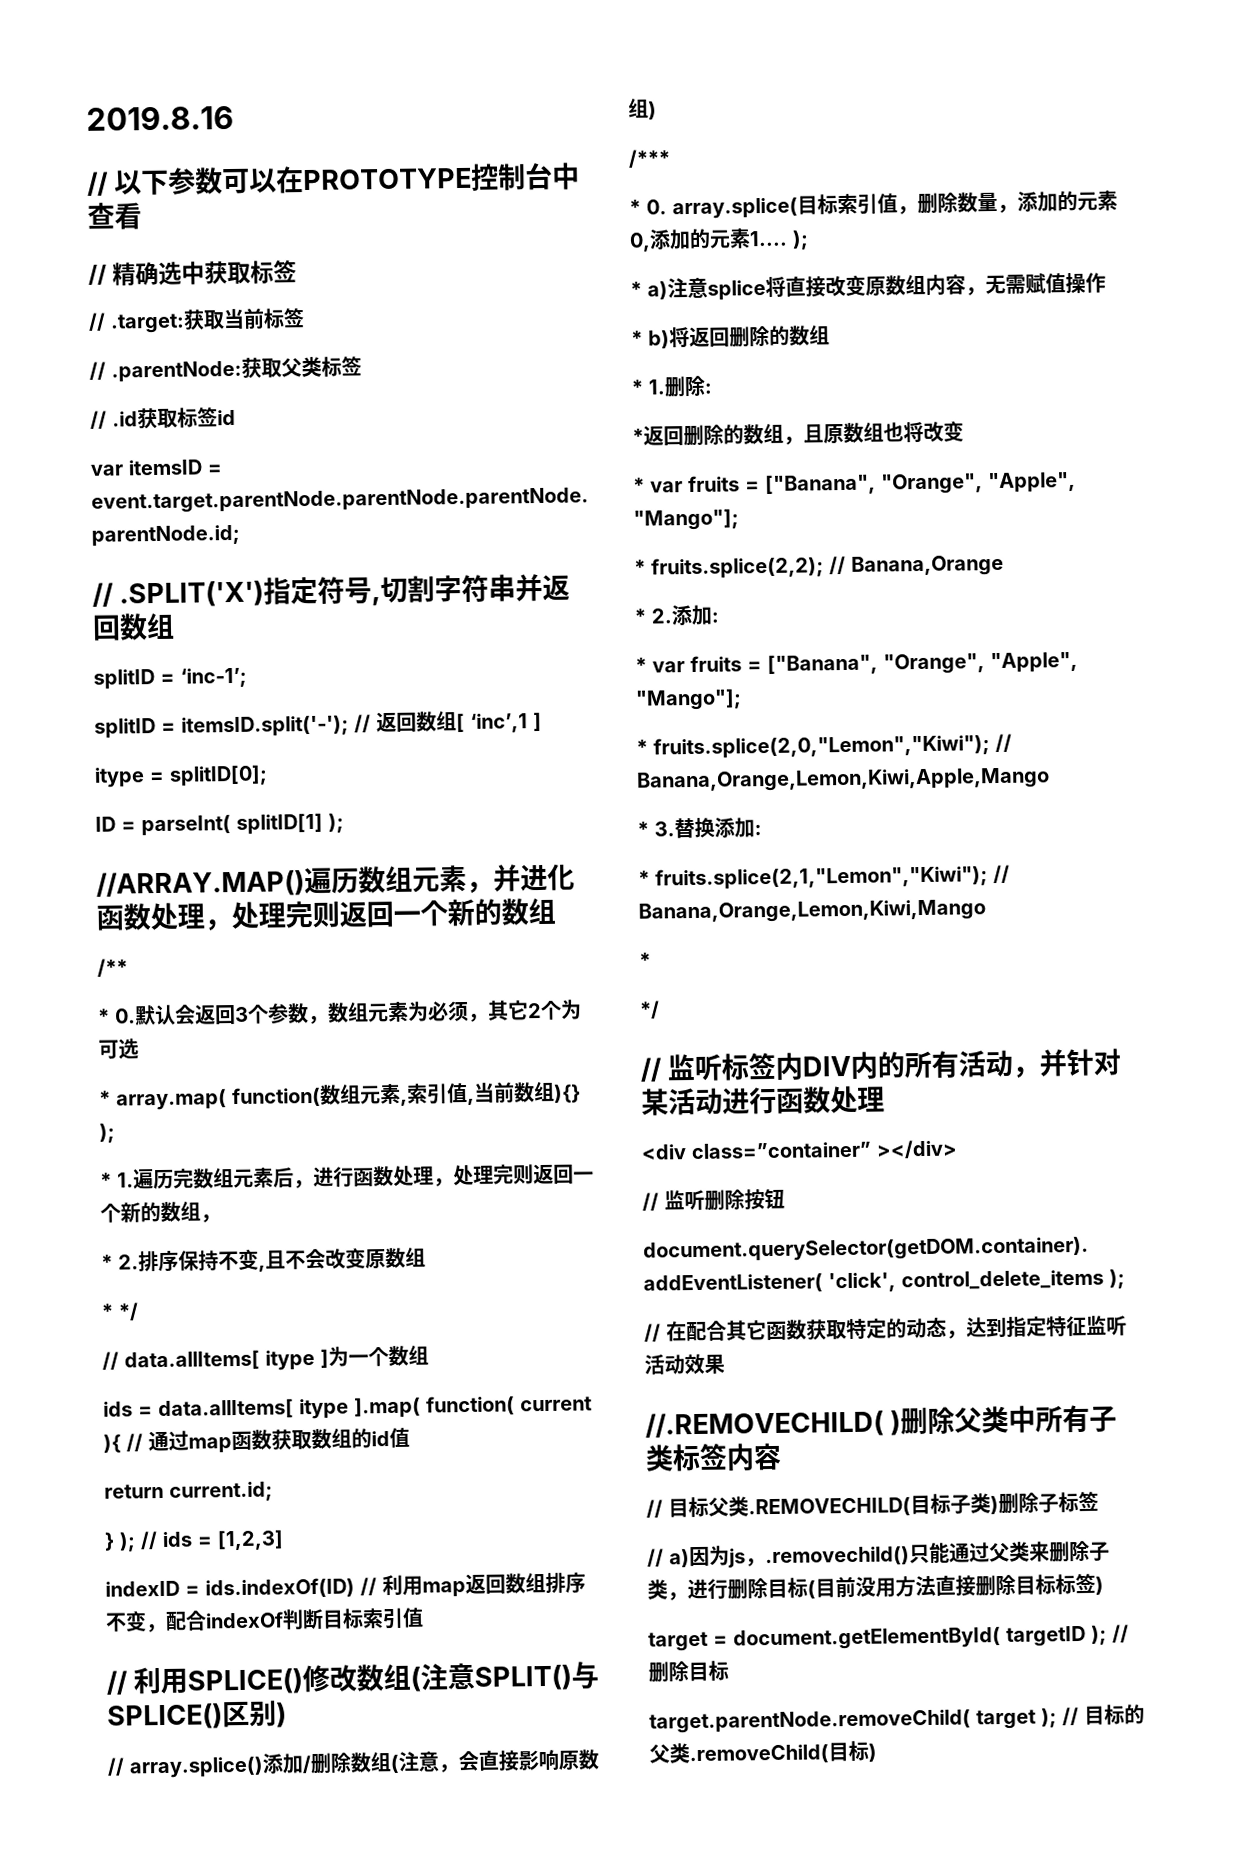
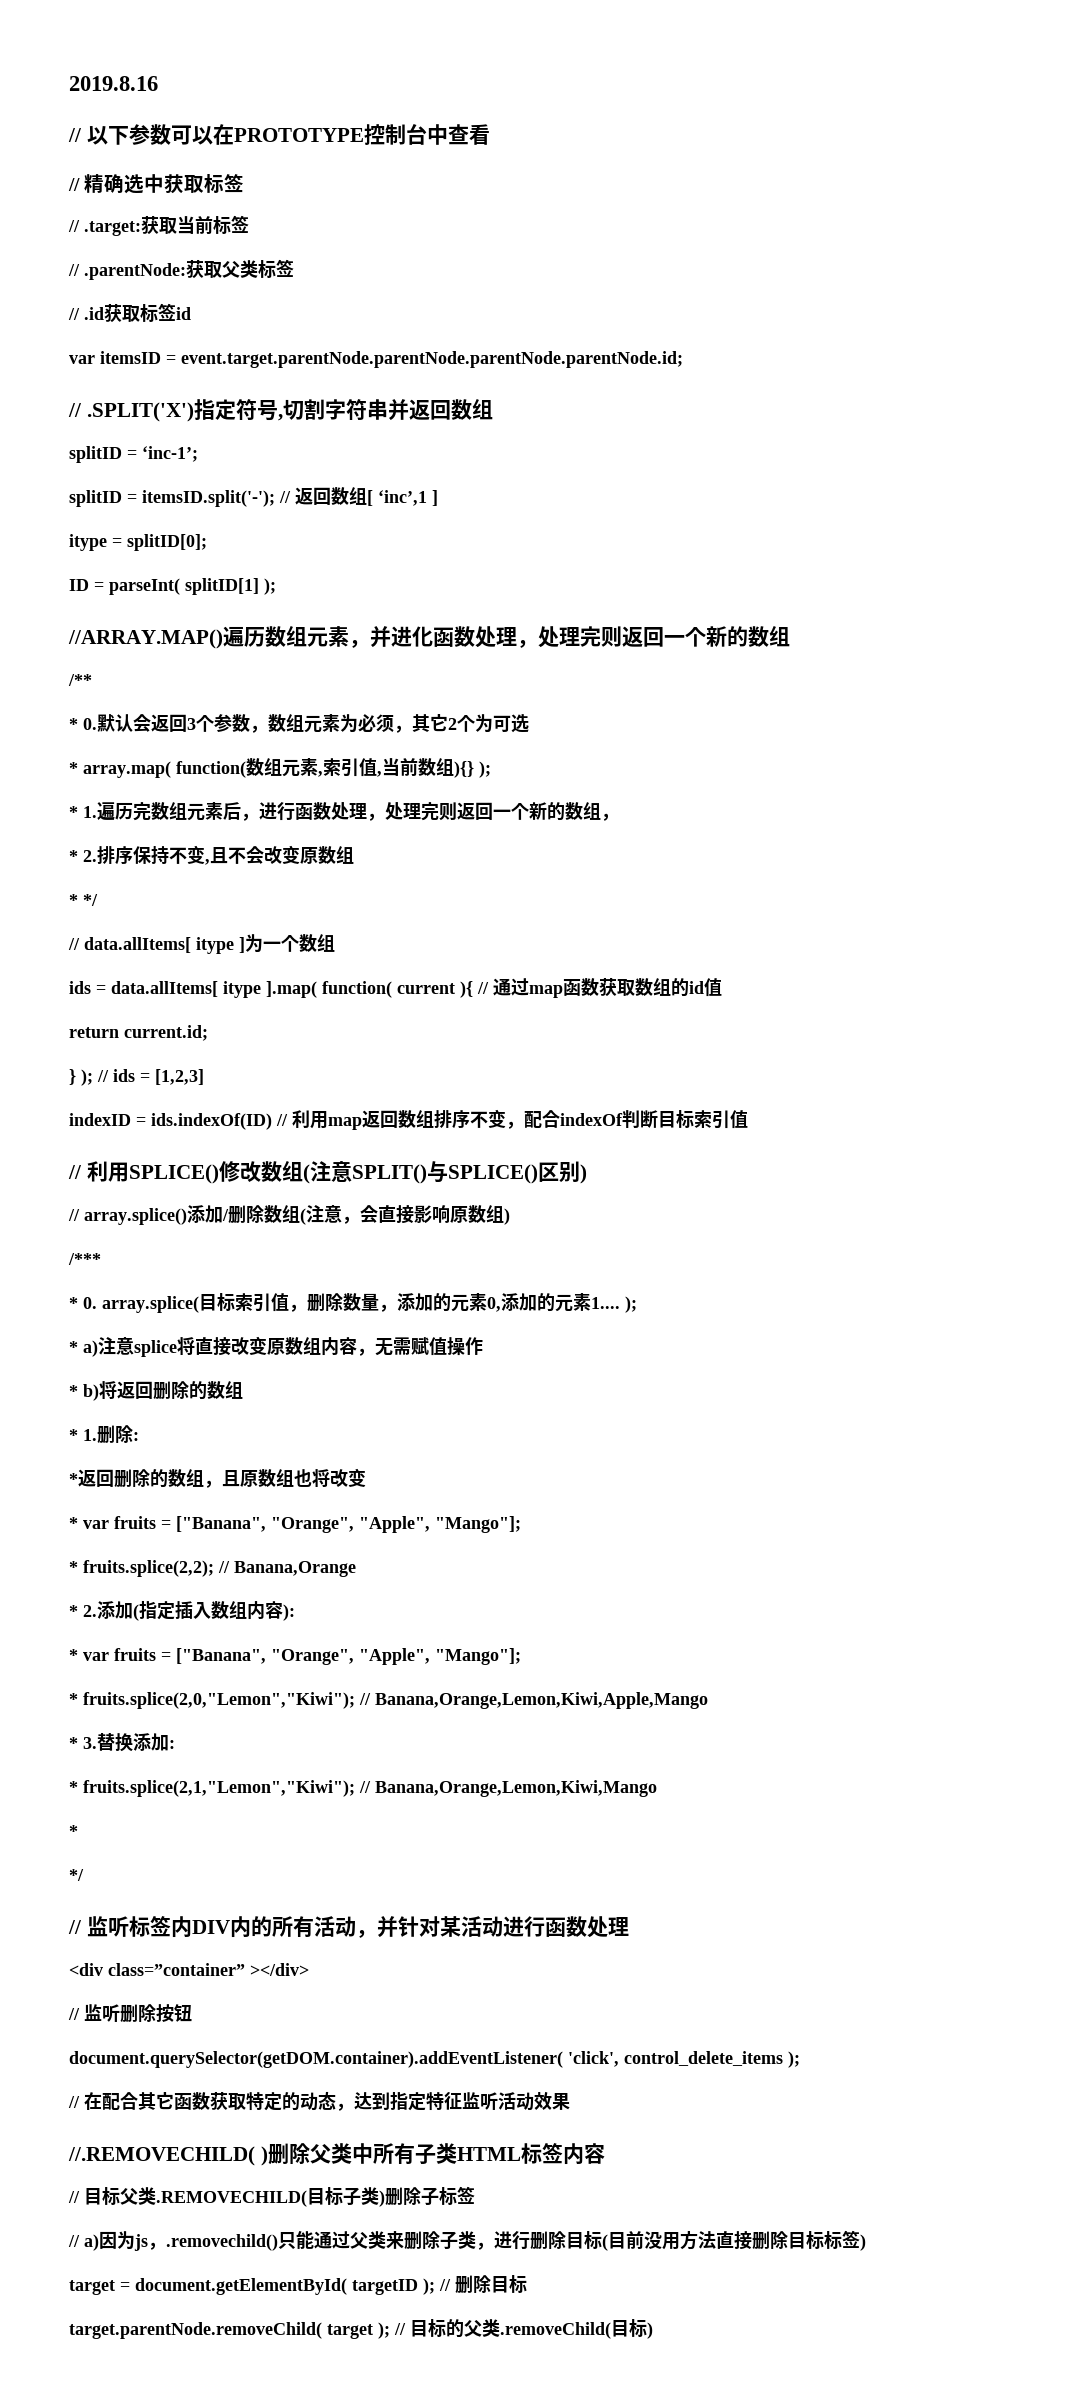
[711,611,719,623] : -> [133,1600,295,1621] (指定插入数组内容):
(674, 1458) none -> [456,2147,521,2161] HTML

